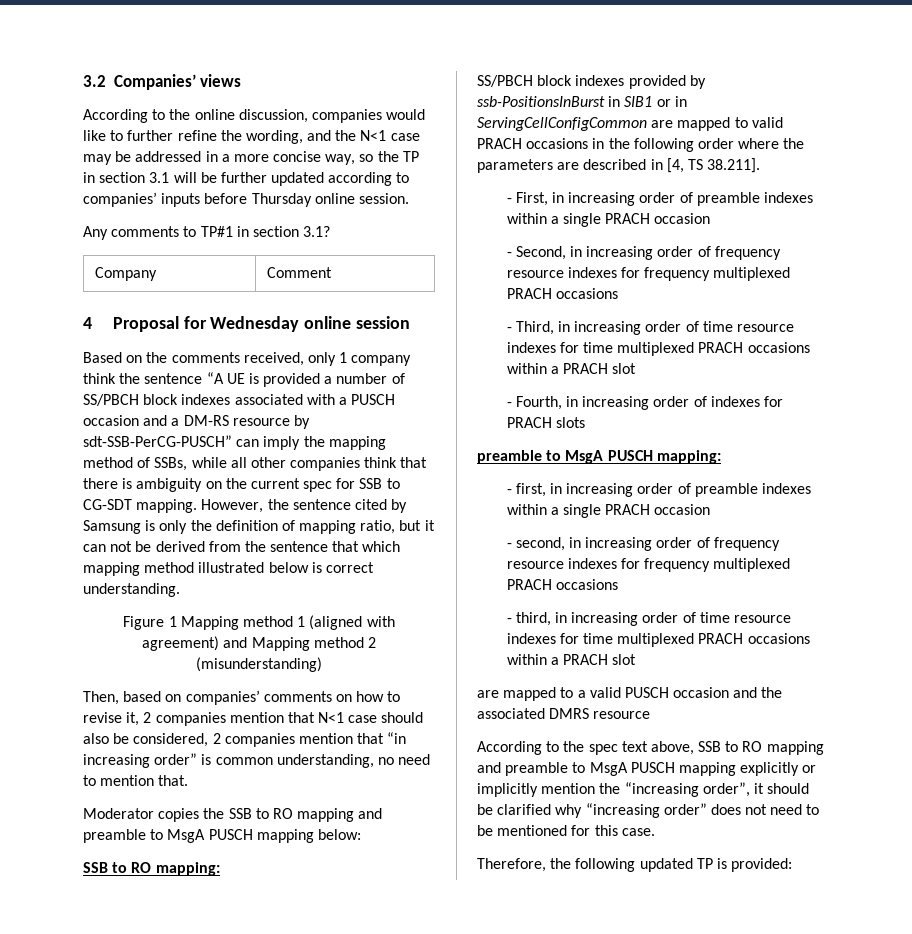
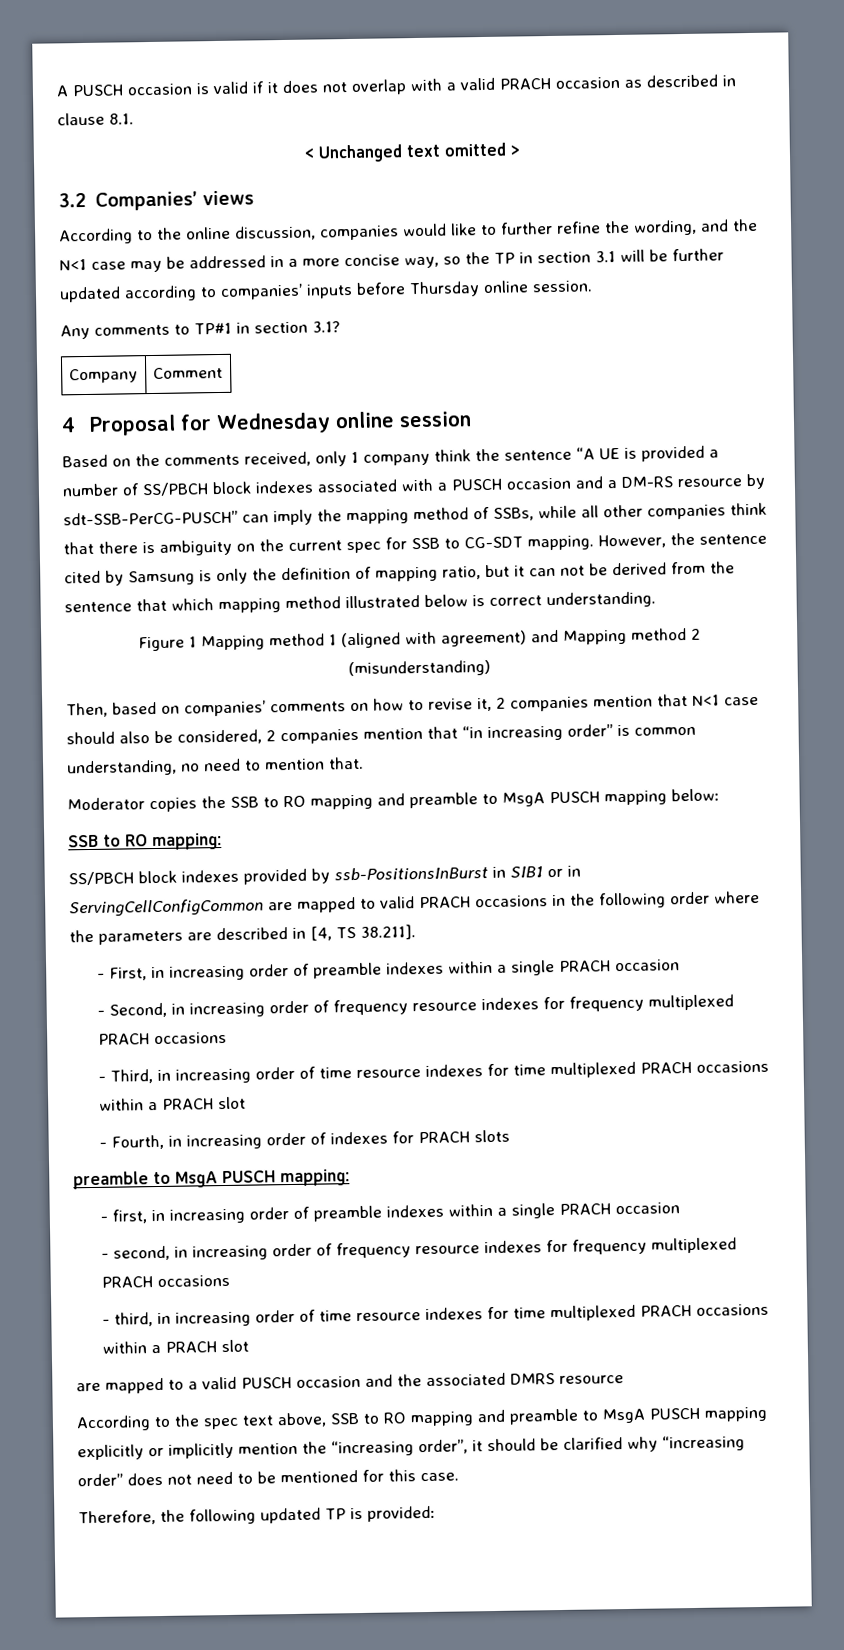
(83, 81) none -> [56,74,736,97] [57,112,134,126] [303,142,520,163] A PUSCH occasion is valid if it does not overlap with a valid PRACH occasion as described in clause 8.1. // < Unchanged text omitted > //

